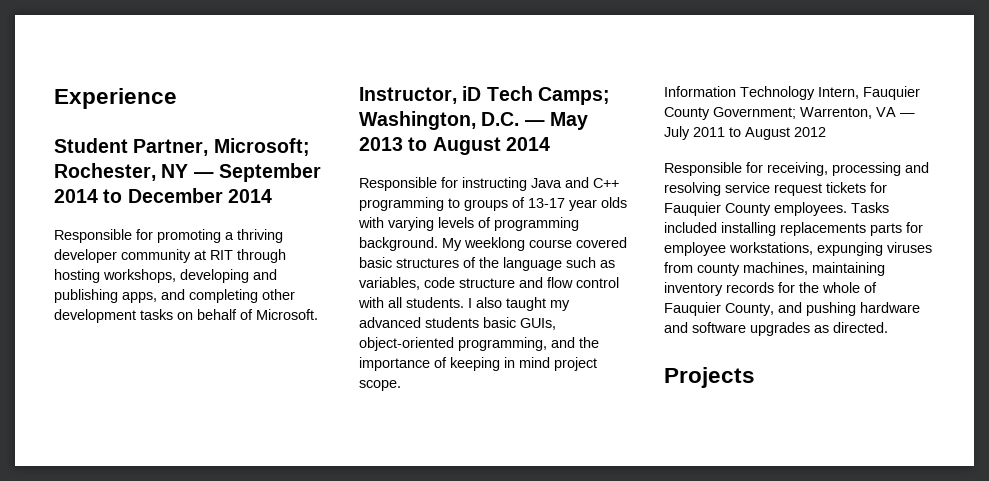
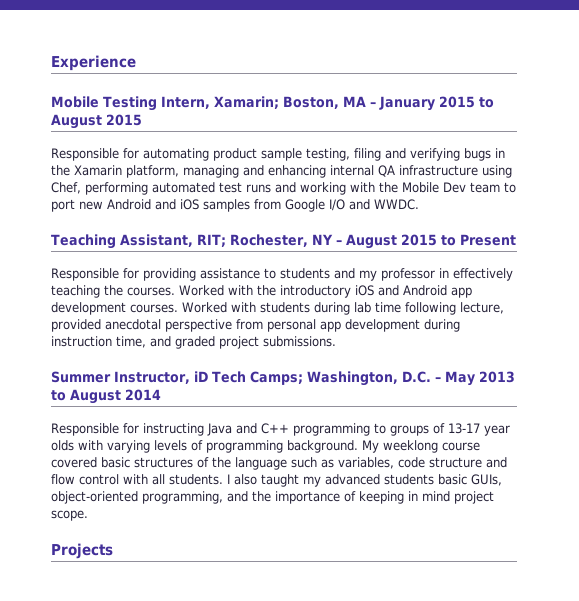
[54,138,310,156] [54,163,321,182] [54,188,272,203] [54,229,283,243] [54,249,286,263] [54,269,277,283] [54,289,295,303] [54,309,318,323] Student Partner, Microsoft; Rochester, NY — September 2014 to December 2014 // Responsible for promoting a thriving developer community at RIT through hosting workshops, developing and publishing apps, and completing other development tasks on behalf of Microsoft. // -> [51,96,494,111] [51,114,142,129] [51,148,505,161] [51,165,512,178] [51,182,516,195] [51,199,419,212] [51,234,516,249] [51,268,513,281] [51,285,472,298] [51,302,504,315] [51,319,460,332] [51,336,336,349] [51,371,111,383] Mobile Testing Intern, Xamarin; Boston, MA – January 2015 to August 2015 // Responsible for automating product sample testing, filing and verifying bugs in the Xamarin platform, managing and enhancing internal QA infrastructure using Chef, performing automated test runs and working with the Mobile Dev team to port new Android and iOS samples from Google I/O and WWDC. // Teaching Assistant, RIT; Rochester, NY – August 2015 to Present // Responsible for providing assistance to students and my professor in effectively teaching the courses. Worked with the introductory iOS and Android app development courses. Worked with students during lab time following lecture, provided anecdotal perspective from personal app development during instruction time, and graded project submissions. // Summer
[524,120,545,126] — -> [434,377,441,382] –
[664,86,920,100] [664,107,915,120] [664,126,826,140] [664,162,929,176] [664,182,887,196] [664,202,889,216] [664,222,923,236] [664,242,932,256] [664,262,885,276] [664,282,877,296] [664,302,920,316] [664,322,888,336] // Information Technology Intern, Fauquier County Government; Warrenton, VA — July 2011 to August 2012 // Responsible for receiving, processing and resolving service request tickets for Fauquier County employees. Tasks included installing replacements parts for employee workstations, expunging viruses from county machines, maintaining inventory records for the whole of Fauquier County, and pushing hardware and software upgrades as directed. -> (88, 515) none

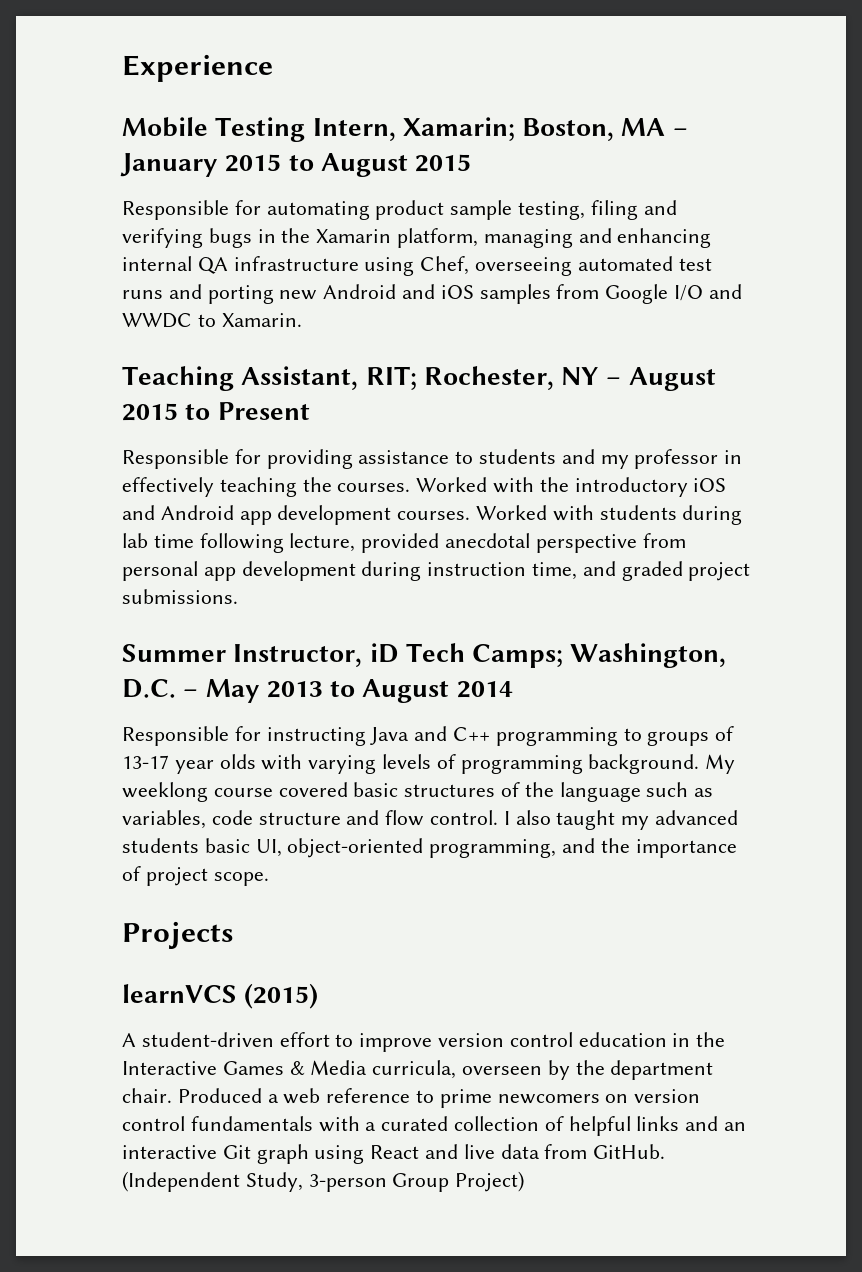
[85,182,148,195] performing -> [475,257,573,276] overseeing
[300,182,516,195] [51,199,75,212] working with the Mobile Dev team to port -> [207,285,274,304] porting
[374,199,419,210] WWDC. -> [122,313,302,328] WWDC to Xamarin.
[79,474,223,485] control with all students. -> [430,810,499,825] control.
[471,474,502,486] GUIs, -> [255,839,282,857] UI,
[359,491,450,504] keeping in mind -> (141, 873) none
(113, 551) none -> [122,983,319,1009] [122,1032,726,1052] [122,1060,714,1080] [122,1088,701,1108] [122,1116,747,1136] [122,1144,666,1164] [122,1171,525,1192] // learnVCS (2015) // A student-driven effort to improve version control education in the Interactive Games & Media curricula, overseen by the department chair. Produced a web reference to prime newcomers on version control fundamentals with a curated collection of helpful links and an interactive Git graph using React and live data from GitHub. (Independent Study, 3-person Group Project)

